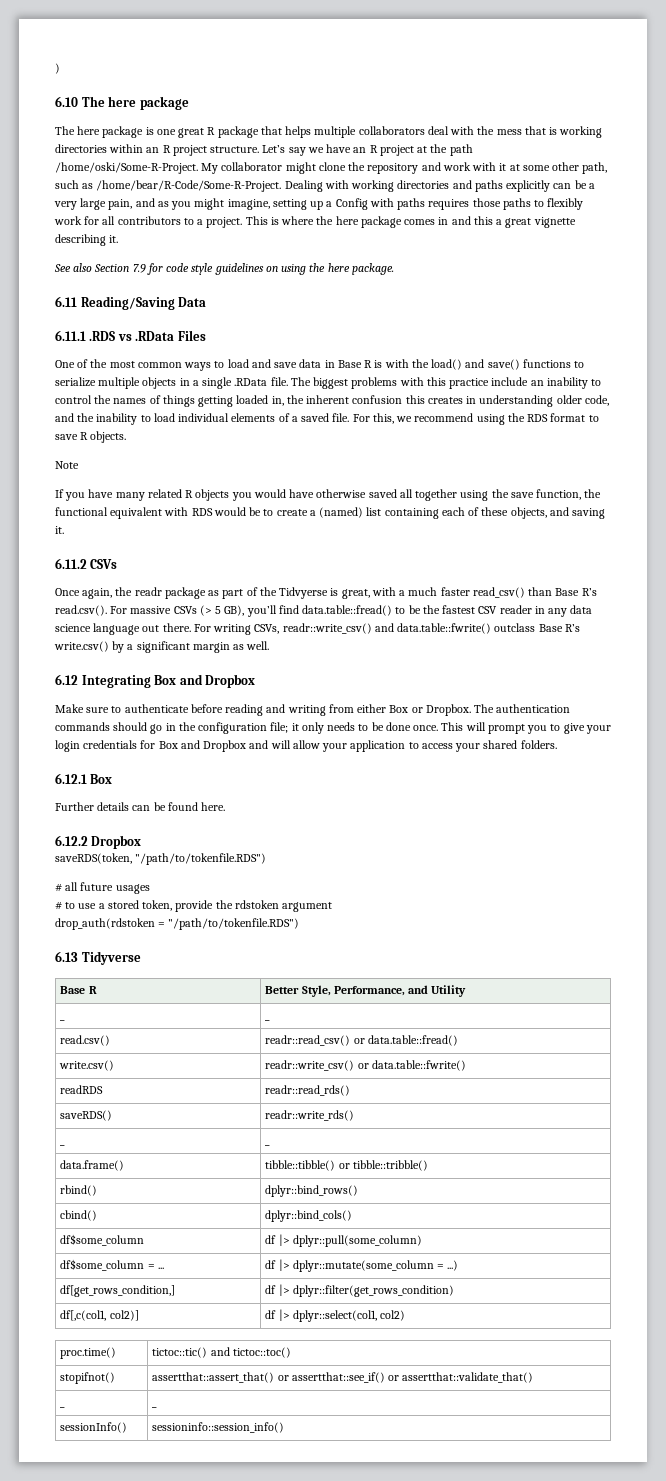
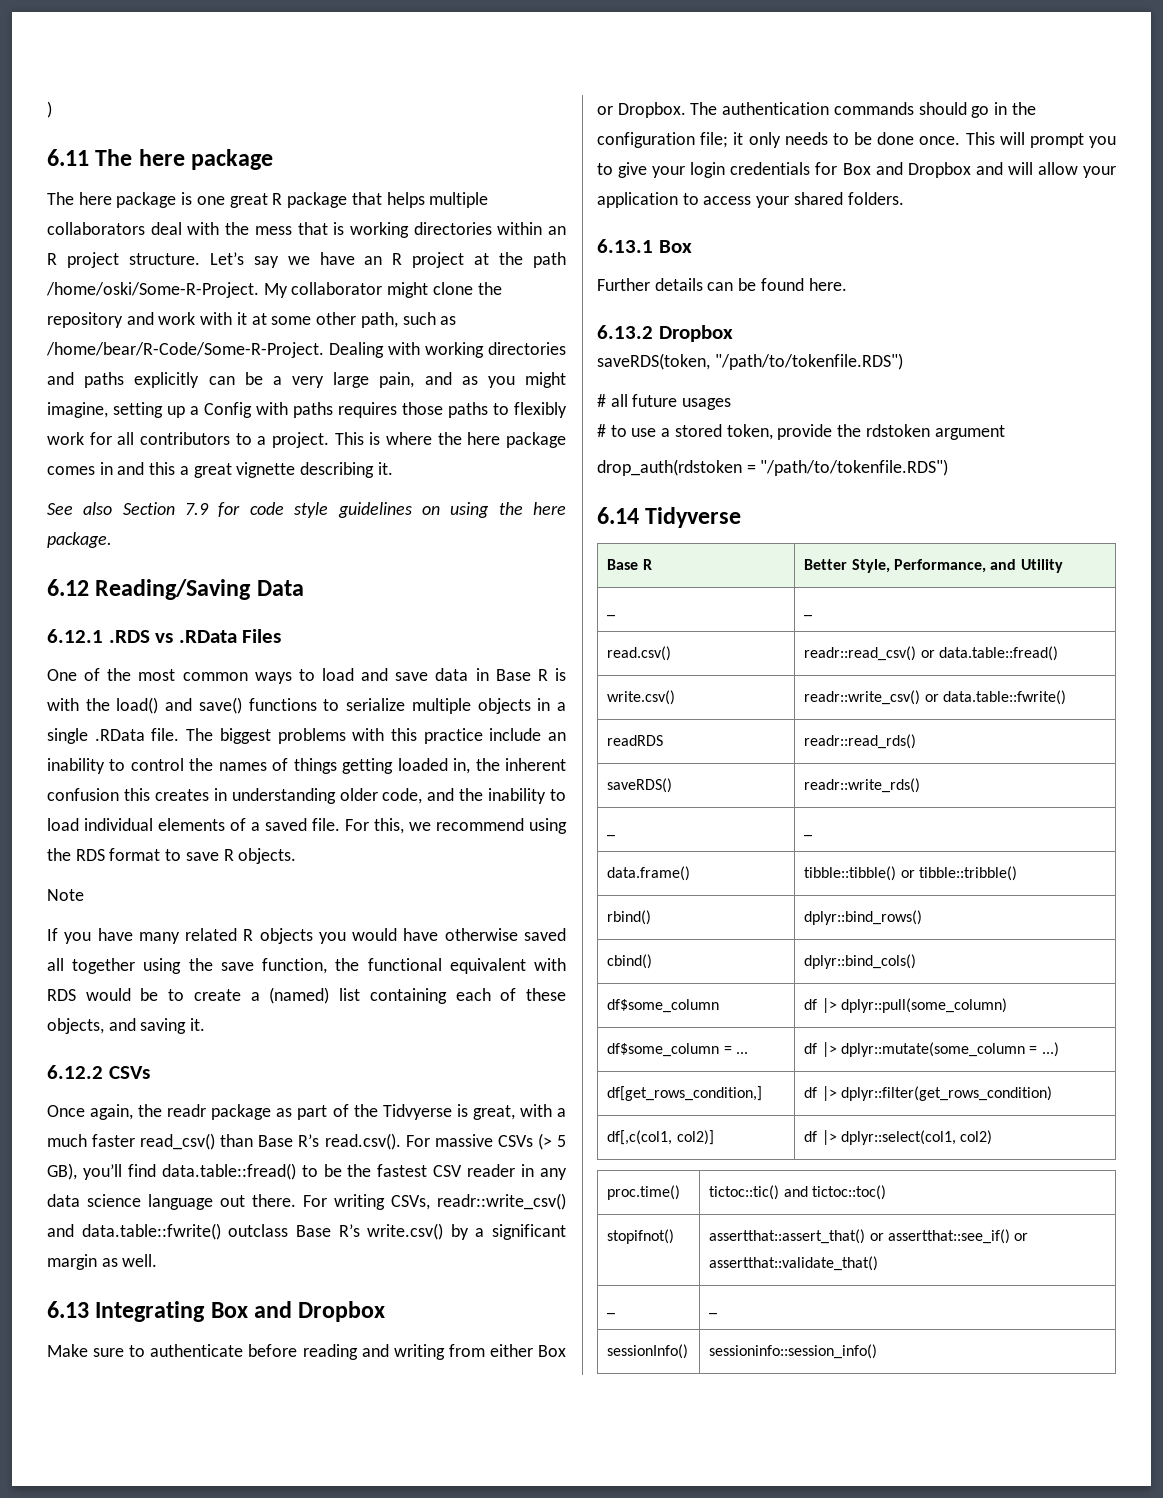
[55,96,78,107] 6.10 -> [47,149,89,166] 6.11
[55,296,77,307] 6.11 -> [47,579,89,596] 6.12
[55,330,86,341] 6.11.1 -> [47,629,103,643] 6.12.1
[55,558,87,569] 6.11.2 -> [47,1065,103,1079] 6.12.2
[55,674,78,685] 6.12 -> [47,1301,89,1318] 6.13
[55,773,87,784] 6.12.1 -> [597,239,653,253] 6.13.1
[55,835,88,846] 6.12.2 -> [597,325,653,339] 6.13.2
[55,951,78,962] 6.13 -> [597,507,639,524] 6.14

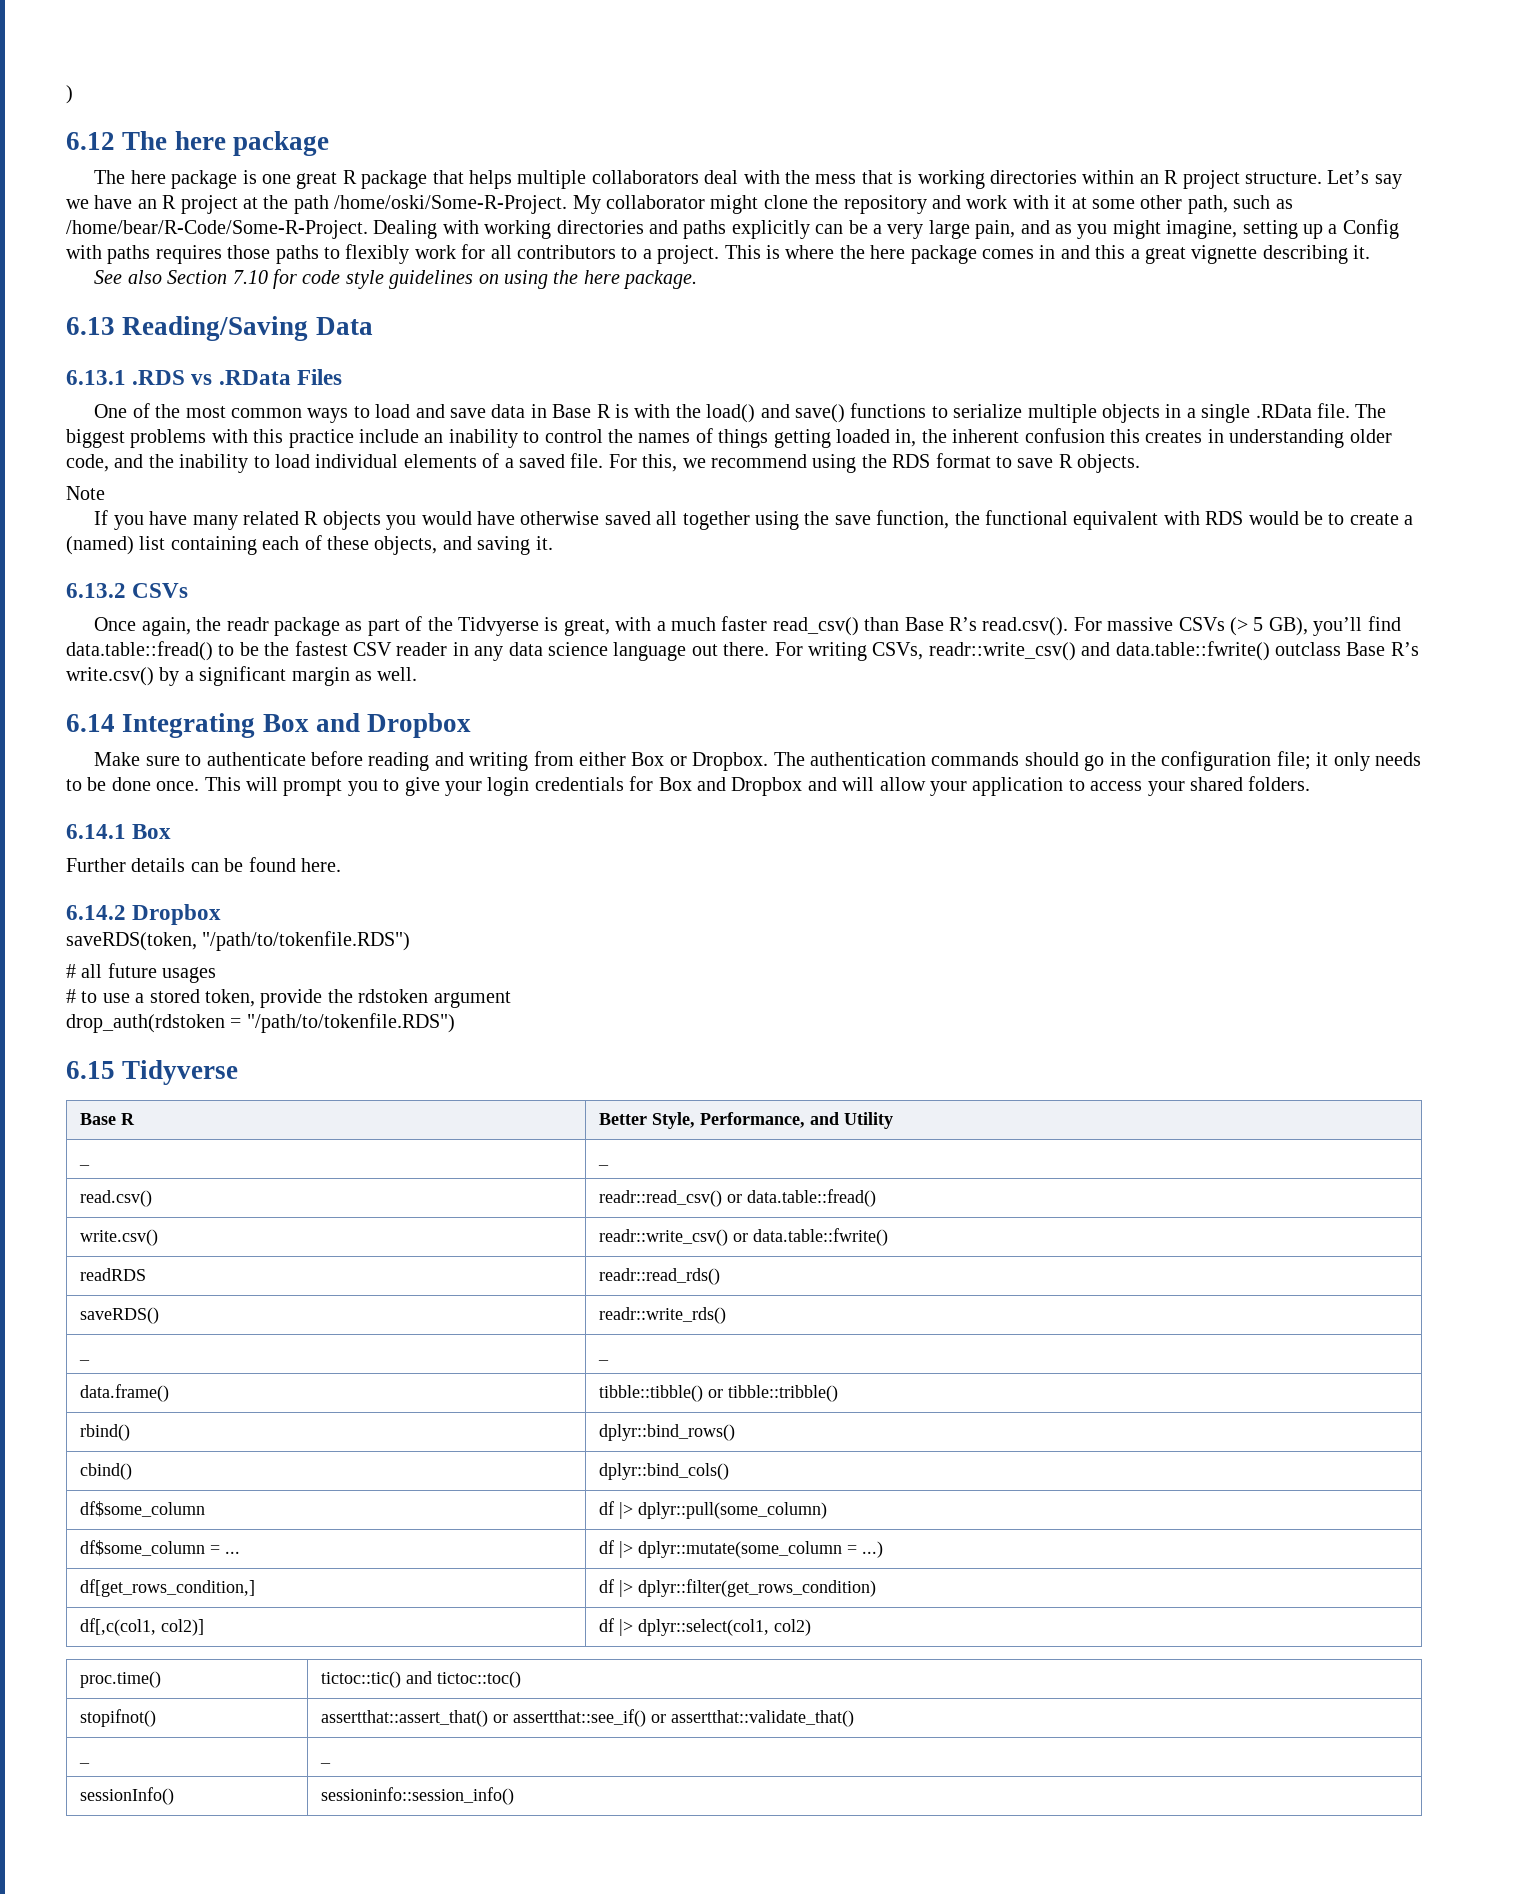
[47,149,89,166] 6.11 -> [66,132,115,150] 6.12
[185,503,210,515] 7.9 -> [232,270,268,284] 7.10
[47,579,89,596] 6.12 -> [66,317,115,335] 6.13
[47,629,103,643] 6.12.1 -> [66,370,126,385] 6.13.1
[47,1065,103,1079] 6.12.2 -> [66,583,126,598] 6.13.2
[47,1301,89,1318] 6.13 -> [66,714,115,732] 6.14
[597,239,653,253] 6.13.1 -> [66,824,126,839] 6.14.1
[597,325,653,339] 6.13.2 -> [66,905,126,920] 6.14.2
[597,507,639,524] 6.14 -> [66,1061,115,1079] 6.15

